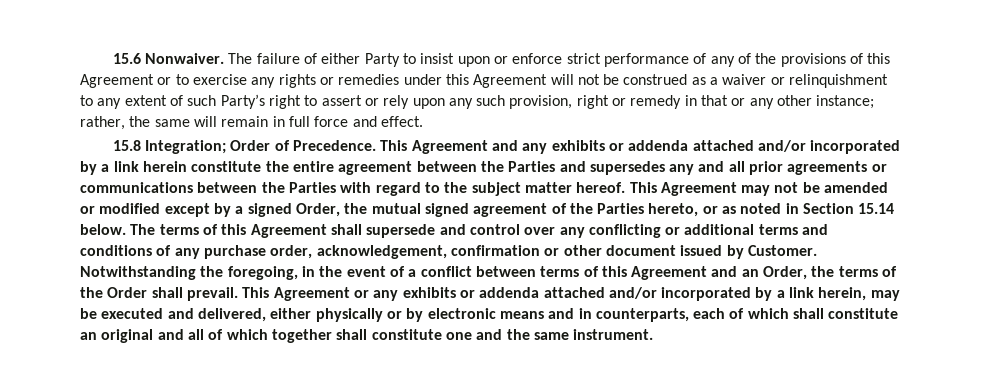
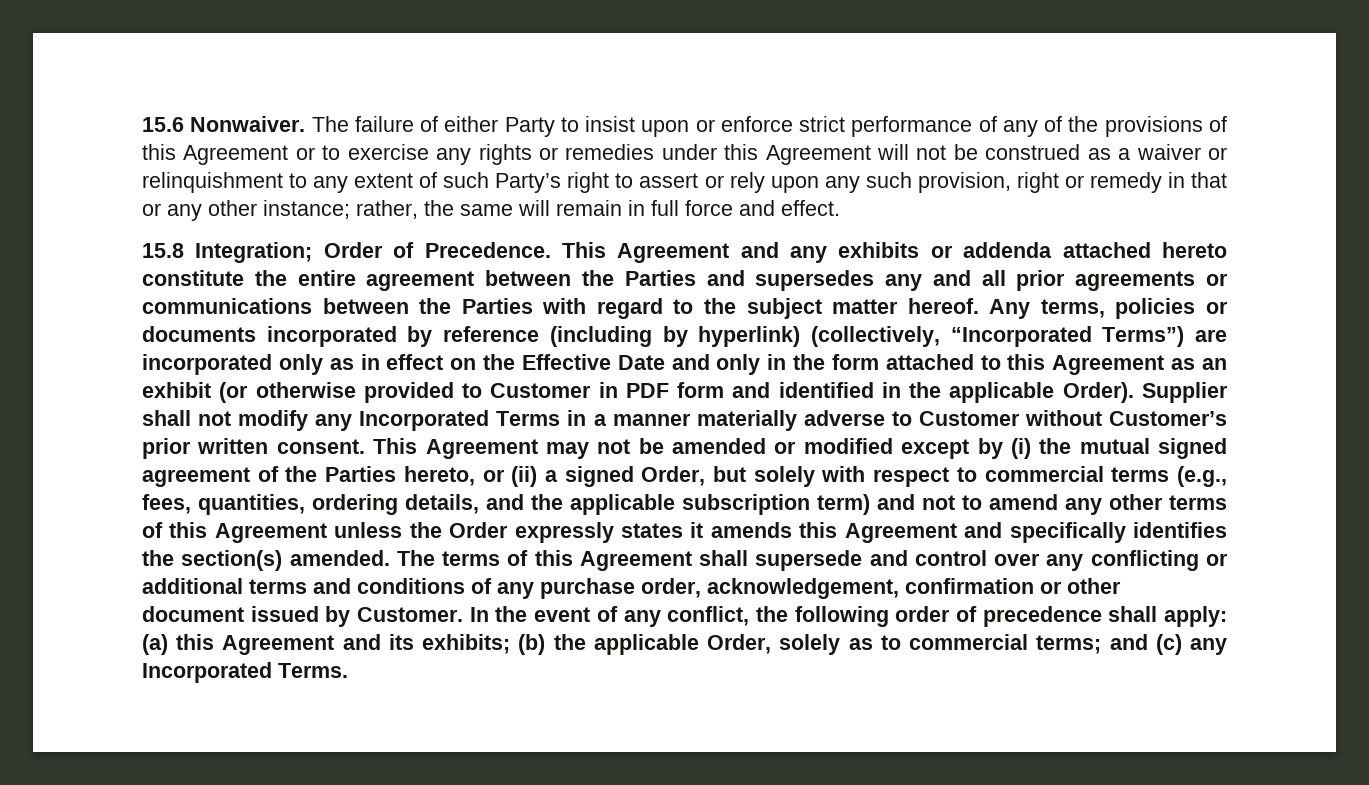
[757,140,901,154] [80,161,187,175] and/or incorporated by a link herein -> [1161,242,1227,258] hereto
(626, 187) none -> [989,298,1228,319] [142,326,1228,347] [142,354,1228,375] [142,382,1228,403] [142,410,1227,431] [142,438,365,459] Any terms, policies or documents incorporated by reference (including by hyperlink) (collectively, “Incorporated Terms”) are incorporated only as in effect on the Effective Date and only in the form attached to this Agreement as an exhibit (or otherwise provided to Customer in PDF form and identified in the applicable Order). Supplier shall not modify any Incorporated Terms in a manner materially adverse to Customer without Customer’s prior written consent.
[235,203,340,217] a signed Order, -> [1010,438,1031,459] (i)
[722,203,895,214] [80,224,126,235] as noted in Section 15.14 below. -> [511,466,1228,487] [142,494,1227,515] [142,522,1227,543] [142,550,390,571] (ii) a signed Order, but solely with respect to commercial terms (e.g., fees, quantities, ordering details, and the applicable subscription term) and not to amend any other terms of this Agreement unless the Order expressly states it amends this Agreement and specifically identifies the section(s) amended.
[80,266,898,280] [80,287,900,301] [80,308,899,322] [80,329,654,343] Notwithstanding the foregoing, in the event of a conflict between terms of this Agreement and an Order, the terms of the Order shall prevail. This Agreement or any exhibits or addenda attached and/or incorporated by a link herein, may be executed and delivered, either physically or by electronic means and in counterparts, each of which shall constitute an original and all of which together shall constitute one and the same instrument. -> [469,606,1227,627] [142,634,1228,655] [142,662,348,683] In the event of any conflict, the following order of precedence shall apply: (a) this Agreement and its exhibits; (b) the applicable Order, solely as to commercial terms; and (c) any Incorporated Terms.

